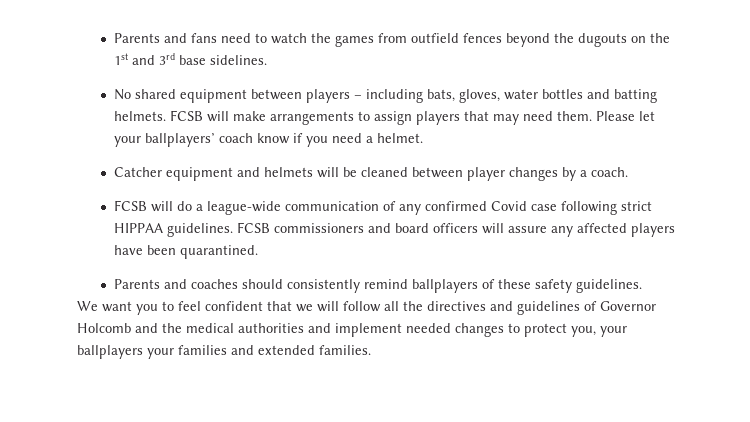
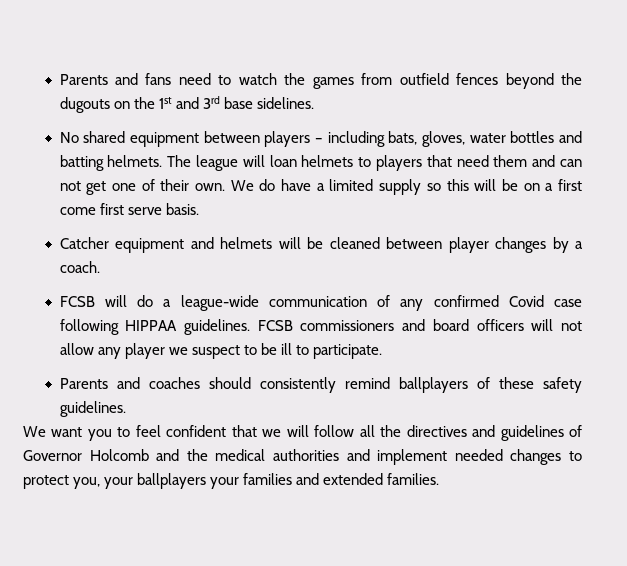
[170,110,656,125] [114,133,424,147] FCSB will make arrangements to assign players that may need them. Please let your ballplayers’ coach know if you need a helmet. -> [167,155,582,171] [59,179,582,195] [59,203,199,215] The league will loan helmets to players that need them and can not get one of their own. We do have a limited supply so this will be on a first come first serve basis.
[621,201,653,211] strict -> (119, 327) none
[508,223,676,237] [114,245,259,259] assure any affected players have been quarantined. -> [561,321,583,331] [59,343,382,359] not allow any player we suspect to be ill to participate.

